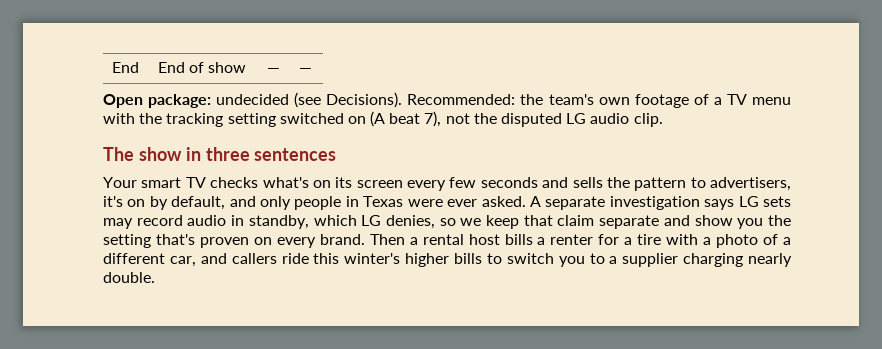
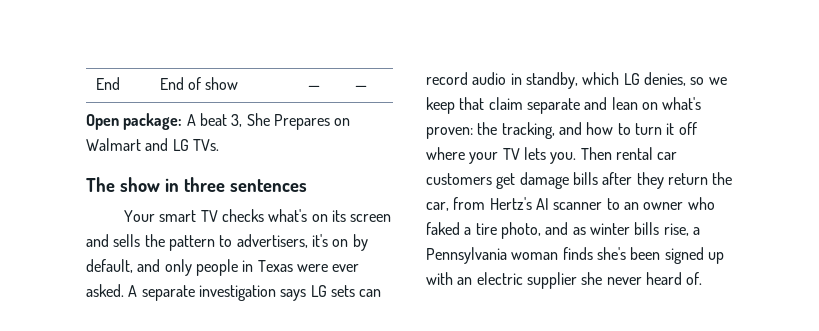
[216,92,792,108] [103,111,663,127] undecided (see Decisions). Recommended: the team's own footage of a TV menu with the tracking setting switched on (A beat 7), not the disputed LG audio clip. -> [186,113,351,130] [86,138,219,151] A beat 3, She Prepares on Walmart and LG TVs.
[407,177,538,191] every few seconds -> (392, 218) none
[103,218,133,229] may -> [359,289,382,297] can
[694,215,791,229] [103,234,792,248] [103,253,792,267] [103,272,155,283] show you the setting that's proven on every brand. Then a rental host bills a renter for a tire with a photo of a different car, and callers ride this winter's higher bills to switch you to a supplier charging nearly double. -> [611,97,702,110] [426,122,697,139] [426,147,678,164] [426,172,733,189] [426,197,715,211] [426,222,700,239] [426,247,724,264] [426,272,703,289] lean on what's proven: the tracking, and how to turn it off where your TV lets you. Then rental car customers get damage bills after they return the car, from Hertz's AI scanner to an owner who faked a tire photo, and as winter bills rise, a Pennsylvania woman finds she's been signed up with an electric supplier she never heard of.

